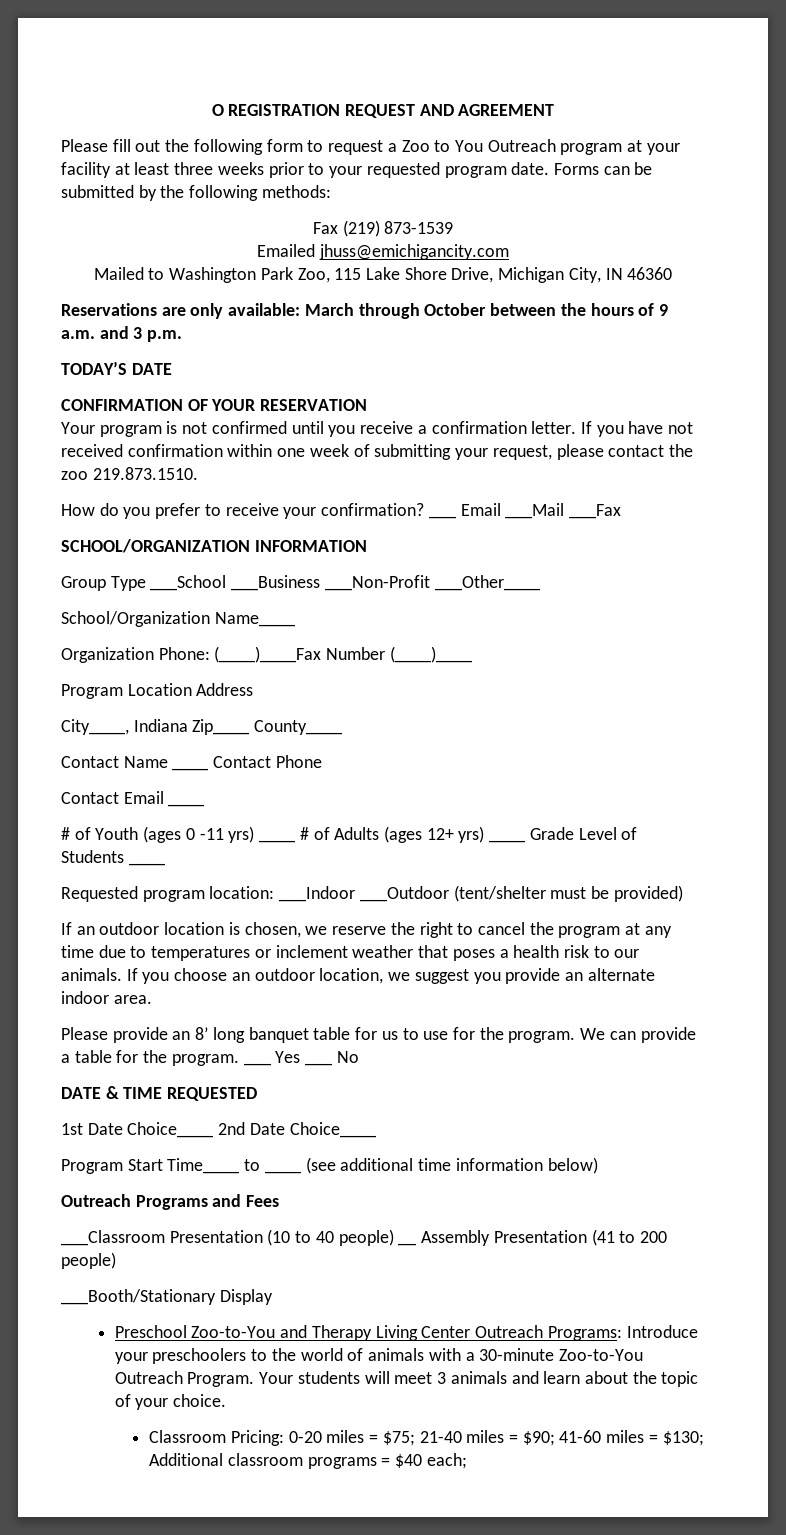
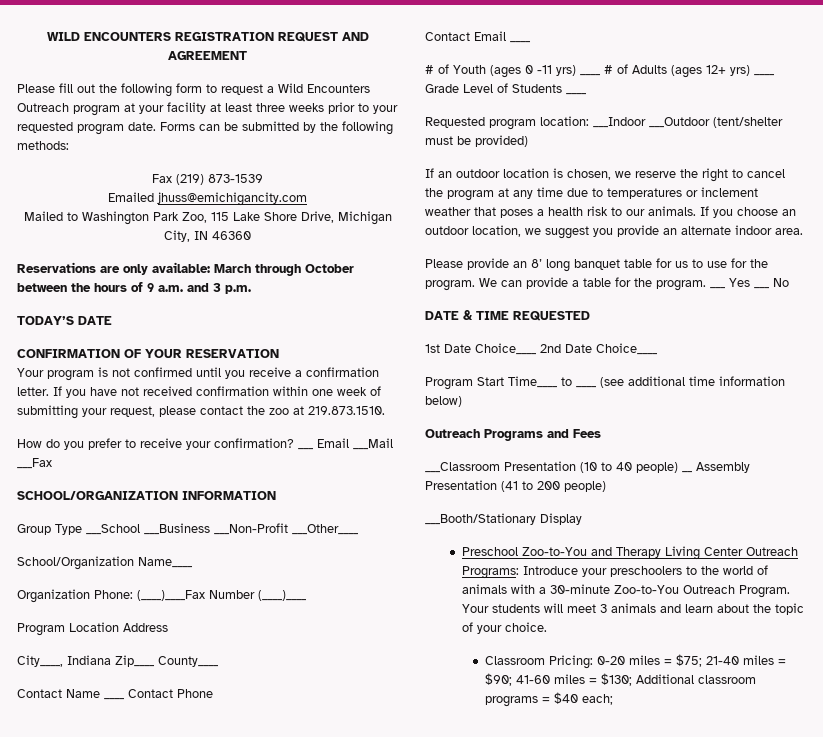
[211,104,224,116] O -> [46,32,171,41] WILD ENCOUNTERS
[401,140,483,152] Zoo to You -> [278,83,370,93] Wild Encounters
(88, 475) none -> [293,406,304,415] at

